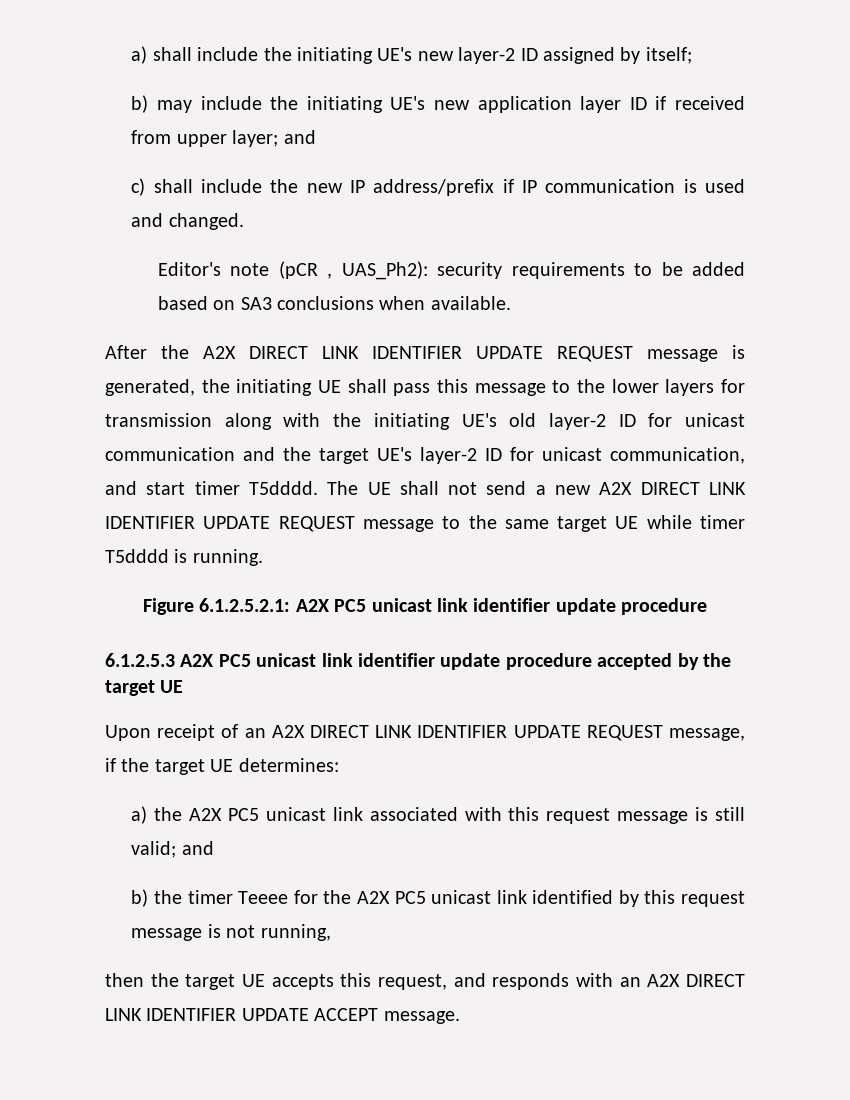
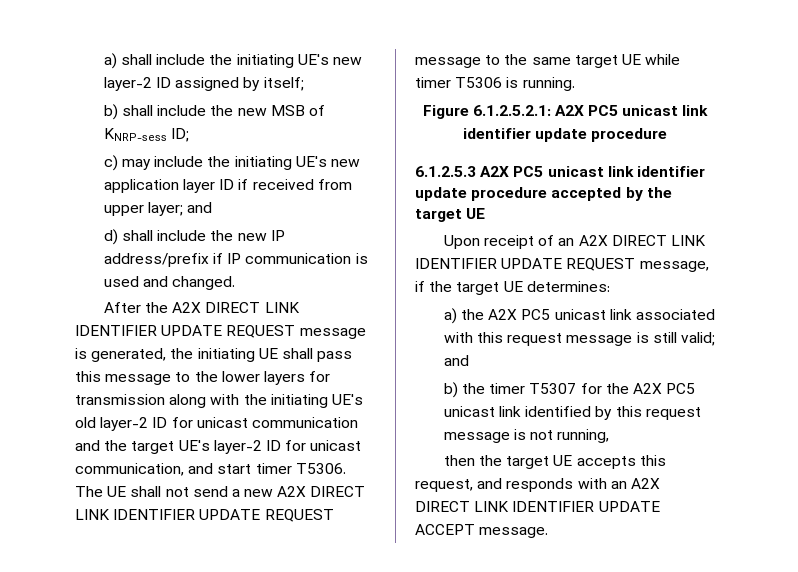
(149, 104) none -> [121,105,325,116] [103,128,189,142] [103,155,118,171] shall include the new MSB of KNRP-sess ID; // c)
[131,178,146,196] c) -> [103,229,118,245] d)
[157,261,745,280] [157,296,511,310] // Editor's note (pCR , UAS_Ph2): security requirements to be added based on SA3 conclusions when available. -> (236, 283) none
[248,481,318,495] T5dddd. -> [295,463,346,474] T5306.
[105,549,169,563] T5dddd -> [455,77,503,88] T5306
[238,891,289,904] Teeee -> [529,383,577,394] T5307

